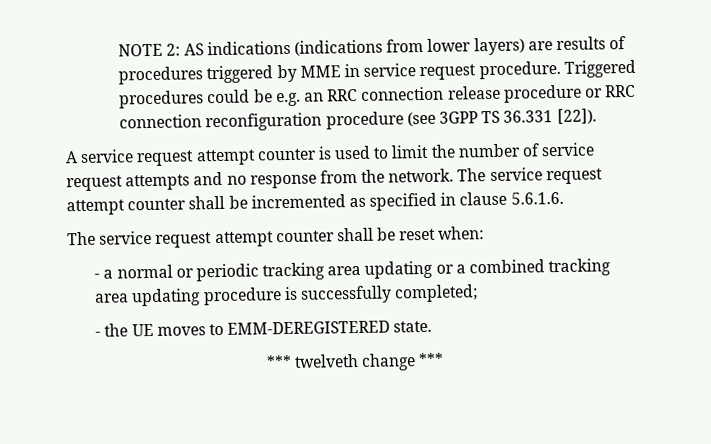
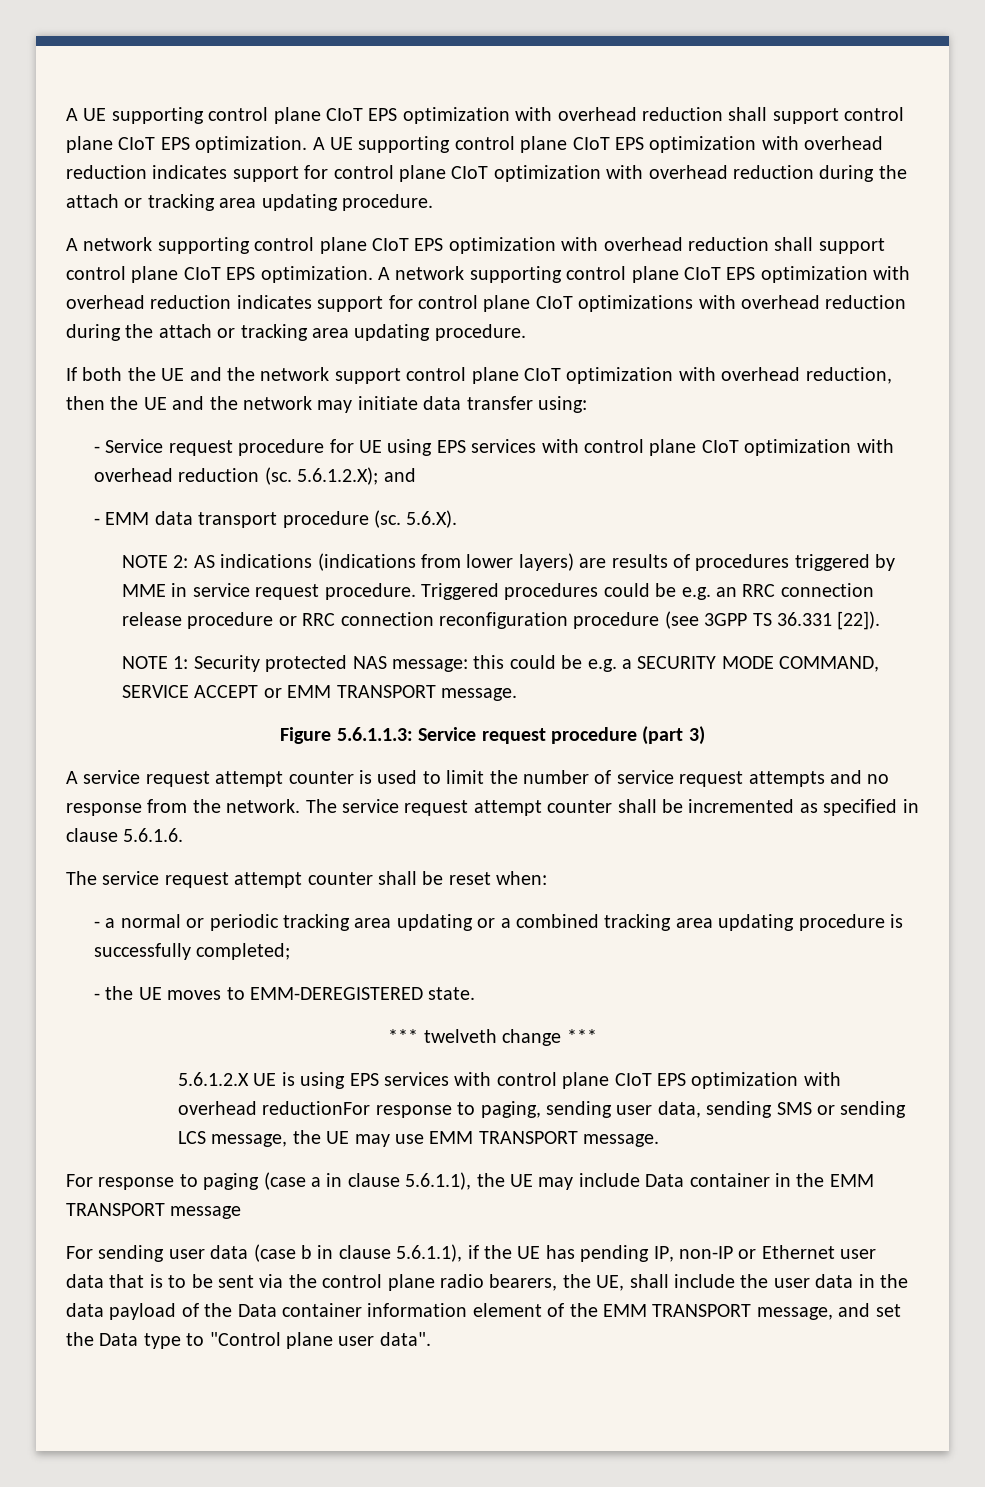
(118, 50) none -> [66,107,905,124] [66,136,884,153] [66,165,907,182] [66,194,433,211] [66,237,885,254] [66,266,911,283] [66,295,907,312] [66,324,526,341] [66,367,892,384] [66,396,587,413] [93,439,894,456] [93,467,416,485] [93,510,458,528] A UE supporting control plane CIoT EPS optimization with overhead reduction shall support control plane CIoT EPS optimization. A UE supporting control plane CIoT EPS optimization with overhead reduction indicates support for control plane CIoT optimization with overhead reduction during the attach or tracking area updating procedure. // A network supporting control plane CIoT EPS optimization with overhead reduction shall support control plane CIoT EPS optimization. A network supporting control plane CIoT EPS optimization with overhead reduction indicates support for control plane CIoT optimizations with overhead reduction during the attach or tracking area updating procedure. // If both the UE and the network support control plane CIoT optimization with overhead reduction, then the UE and the network may initiate data transfer using: // - Service request procedure for UE using EPS services with control plane CIoT optimization with overhead reduction (sc. 5.6.1.2.X); and // - EMM data transport procedure (sc. 5.6.X). //
(597, 116) none -> [121,655,880,672] [121,685,517,701] [280,726,705,745] // NOTE 1: Security protected NAS message: this could be e.g. a SECURITY MODE COMMAND, SERVICE ACCEPT or EMM TRANSPORT message. // Figure 5.6.1.1.3: Service request procedure (part 3)
(445, 359) none -> [177,1072,841,1089] [177,1101,907,1118] [177,1130,660,1147] [66,1172,874,1190] [66,1203,242,1219] [66,1244,877,1262] [66,1274,908,1291] [66,1303,901,1320] [66,1332,431,1349] // 5.6.1.2.X UE is using EPS services with control plane CIoT EPS optimization with overhead reductionFor response to paging, sending user data, sending SMS or sending LCS message, the UE may use EMM TRANSPORT message. // For response to paging (case a in clause 5.6.1.1), the UE may include Data container in the EMM TRANSPORT message // For sending user data (case b in clause 5.6.1.1), if the UE has pending IP, non-IP or Ethernet user data that is to be sent via the control plane radio bearers, the UE, shall include the user data in the data payload of the Data container information element of the EMM TRANSPORT message, and set the Data type to "Control plane user data".

